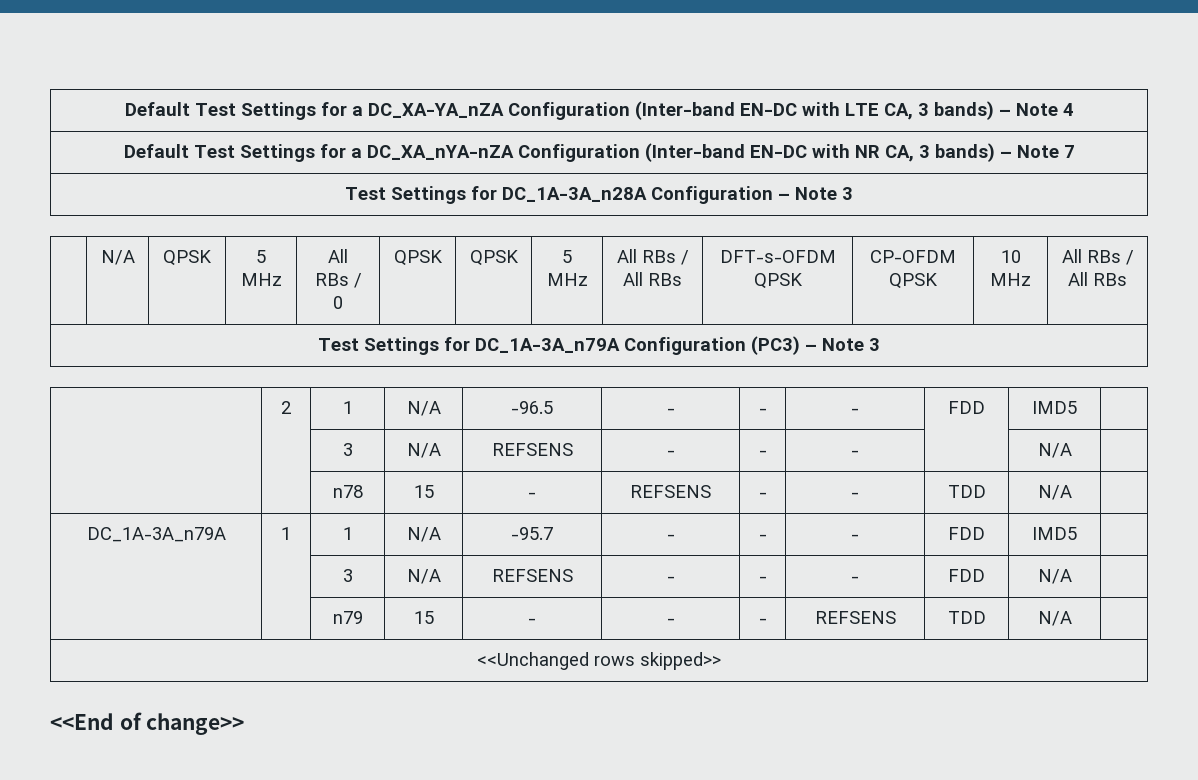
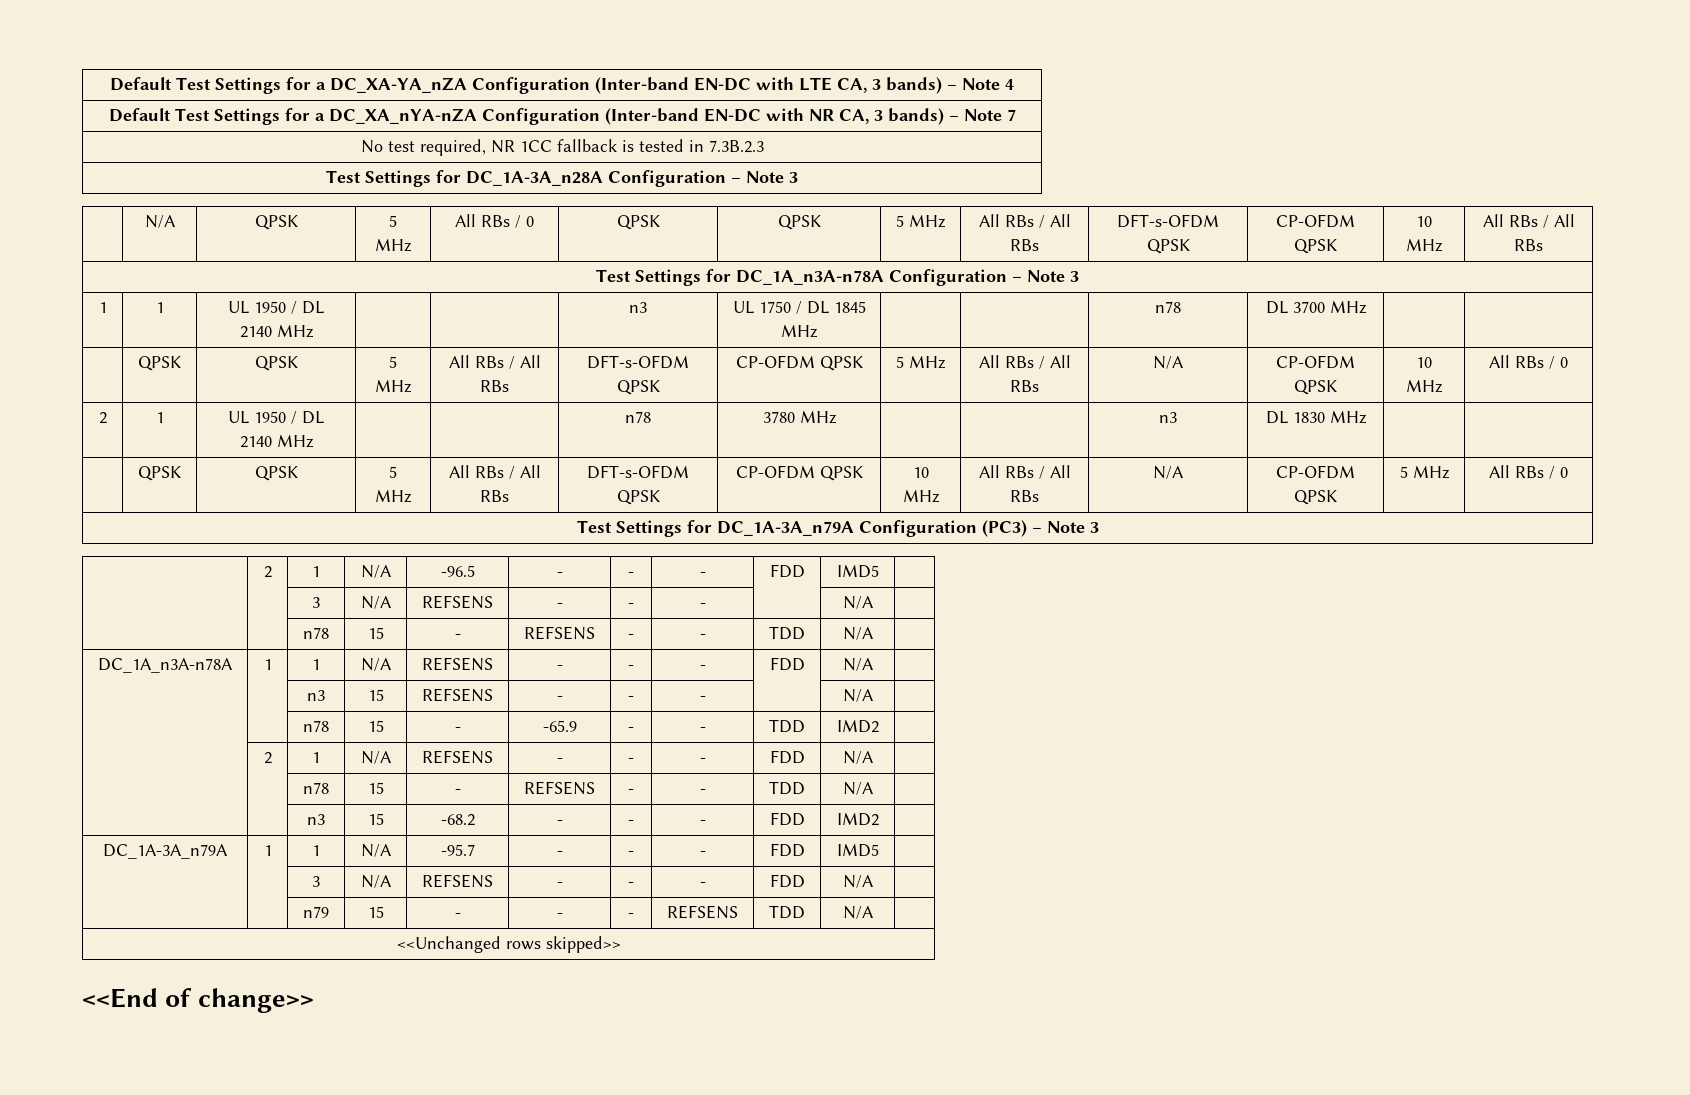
(1075, 151) none -> [360,139,764,156] // No test required, NR 1CC fallback is tested in 7.3B.2.3
(1127, 279) none -> [596,269,1079,286] [98,302,107,313] [155,302,164,313] [228,301,324,314] [239,325,314,338] [629,302,647,313] [732,301,866,314] [781,325,818,338] [1155,301,1181,313] [1265,301,1367,314] [138,356,181,371] [254,356,298,371] [389,356,397,368] [375,380,412,393] [448,355,541,369] [480,380,509,392] [587,355,689,369] [616,380,660,395] [735,355,863,371] [896,356,946,369] [978,355,1071,369] [1010,380,1039,392] [1153,356,1184,369] [1276,355,1355,369] [1294,380,1337,395] [1416,357,1432,368] [1406,380,1443,393] [1489,355,1568,369] [98,412,107,424] [155,412,164,423] [228,411,324,424] [239,435,314,448] [625,411,651,423] [762,411,837,424] [1159,412,1177,423] [1265,411,1367,424] [138,466,181,481] [254,466,298,481] [389,466,397,478] [375,490,412,503] [448,465,541,479] [480,490,509,502] [587,465,689,479] [616,490,660,505] [735,465,863,481] [912,467,929,478] [902,490,940,503] [978,465,1071,479] [1010,490,1039,502] [1153,466,1184,479] [1276,465,1355,479] [1294,490,1337,505] [1399,466,1450,479] [1489,465,1568,479] // Test Settings for DC_1A_n3A-n78A Configuration – Note 3 // 1 | 1 | UL 1950 / DL 2140 MHz | | | n3 | UL 1750 / DL 1845 MHz | | | n78 | DL 3700 MHz | | // | QPSK | QPSK | 5 MHz | All RBs / All RBs | DFT-s-OFDM QPSK | CP-OFDM QPSK | 5 MHz | All RBs / All RBs | N/A | CP-OFDM QPSK | 10 MHz | All RBs / 0 // 2 | 1 | UL 1950 / DL 2140 MHz | | | n78 | 3780 MHz | | | n3 | DL 1830 MHz | | // | QPSK | QPSK | 5 MHz | All RBs / All RBs | DFT-s-OFDM QPSK | CP-OFDM QPSK | 10 MHz | All RBs / All RBs | N/A | CP-OFDM QPSK | 5 MHz | All RBs / 0
(1072, 492) none -> [98,658,233,673] [263,659,272,670] [312,659,320,670] [360,658,392,671] [422,657,493,671] [556,665,563,670] [628,665,634,670] [699,665,706,670] [769,657,805,671] [842,658,874,671] [307,690,325,701] [367,689,384,701] [422,688,493,702] [556,696,563,701] [628,696,634,701] [699,696,706,701] [842,689,874,702] [303,720,329,732] [367,720,384,732] [454,727,461,732] [542,720,577,732] [628,727,634,732] [699,727,706,732] [769,719,805,733] [836,720,879,733] [263,752,272,764] [312,752,320,763] [360,751,392,764] [422,750,493,764] [556,758,563,763] [628,758,634,763] [699,758,706,763] [769,750,805,764] [842,751,874,764] [303,782,329,794] [367,782,384,794] [454,789,461,794] [524,781,595,795] [628,789,634,794] [699,789,706,794] [769,781,805,795] [842,782,874,795] [307,814,325,825] [367,813,384,825] [440,814,475,826] [556,820,563,825] [628,820,634,825] [699,820,706,825] [769,812,805,826] [836,813,879,826] // DC_1A_n3A-n78A | 1 | 1 | N/A | REFSENS | - | - | - | FDD | N/A | // | | n3 | 15 | REFSENS | - | - | - | | N/A | // | | n78 | 15 | - | -65.9 | - | - | TDD | IMD2 | // | 2 | 1 | N/A | REFSENS | - | - | - | FDD | N/A | // | | n78 | 15 | - | REFSENS | - | - | TDD | N/A | // | | n3 | 15 | -68.2 | - | - | - | FDD | IMD2 |

